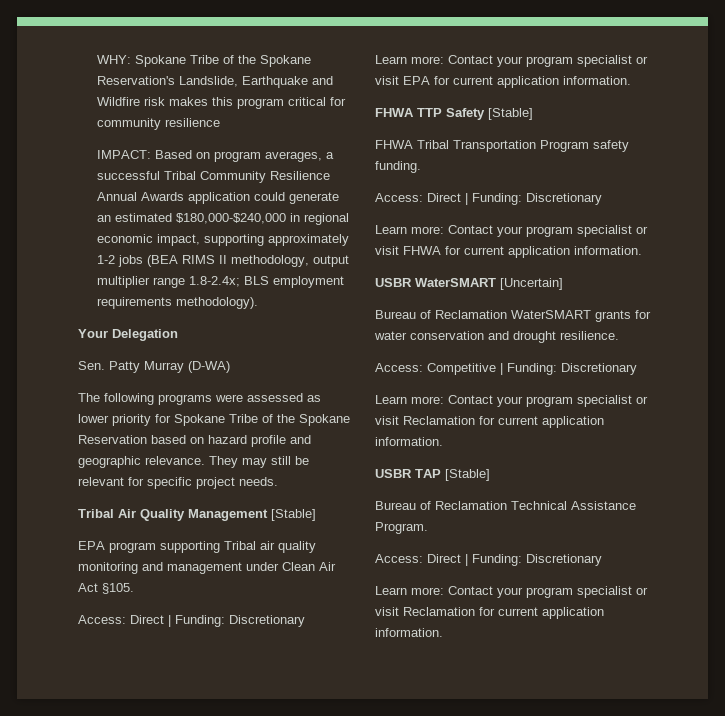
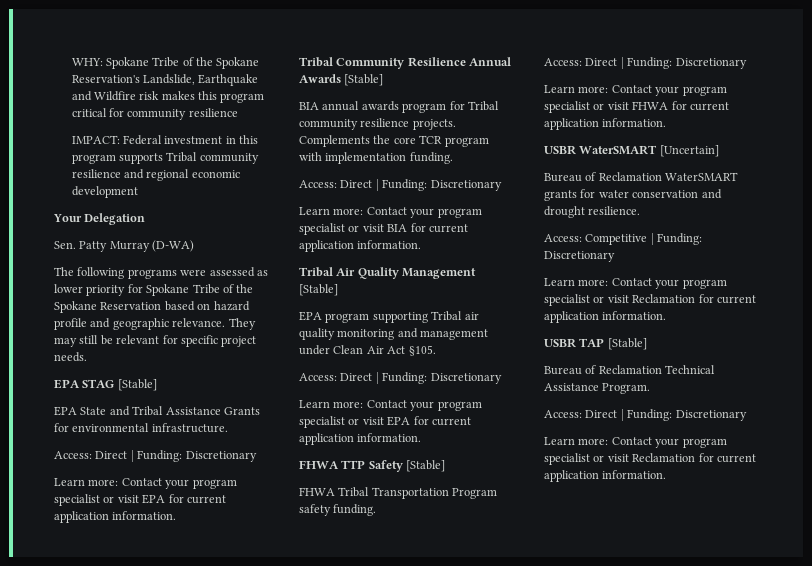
[155,150,335,162] [97,171,331,183] [97,192,340,204] [97,213,350,225] [97,234,350,246] [97,255,350,267] [97,276,345,288] [97,297,259,309] Based on program averages, a successful Tribal Community Resilience Annual Awards application could generate an estimated $180,000-$240,000 in regional economic impact, supporting approximately 1-2 jobs (BEA RIMS II methodology, output multiplier range 1.8-2.4x; BLS employment requirements methodology). -> [122,135,259,145] [71,152,259,164] [71,169,240,181] [71,186,138,198] Federal investment in this program supports Tribal community resilience and regional economic development
(278, 481) none -> [54,379,157,391] [54,406,260,416] [54,423,228,433] [54,450,257,462] [54,478,237,489] [54,494,226,506] [54,511,177,523] [299,57,512,69] [299,74,384,86] [299,101,499,113] [299,118,456,130] [299,135,489,147] [299,152,453,164] [299,179,502,191] [299,207,482,218] [299,223,468,235] [299,240,422,252] // EPA STAG [Stable] // EPA State and Tribal Assistance Grants for environmental infrastructure. // Access: Direct | Funding: Discretionary // Learn more: Contact your program specialist or visit EPA for current application information. // Tribal Community Resilience Annual Awards [Stable] // BIA annual awards program for Tribal community resilience projects. Complements the core TCR program with implementation funding. // Access: Direct | Funding: Discretionary // Learn more: Contact your program specialist or visit BIA for current application information.

